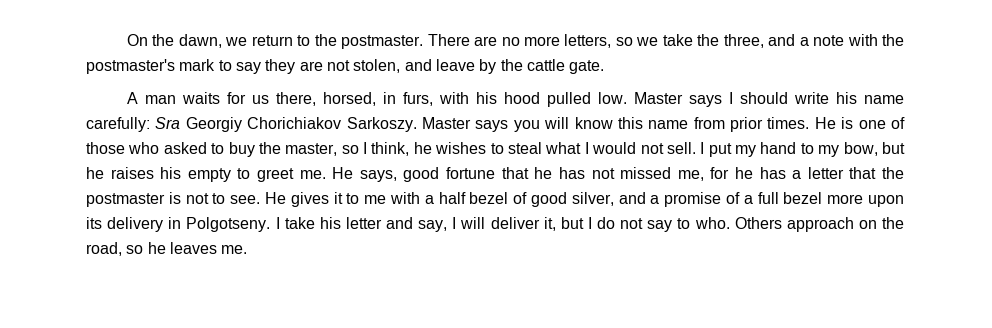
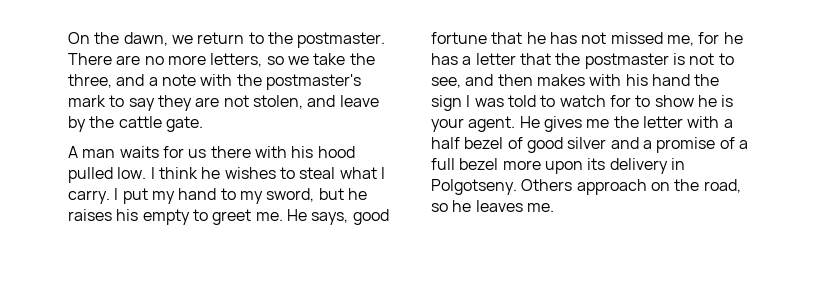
[275,92,433,106] there, horsed, in furs, -> [210,146,251,158] there
[633,92,905,107] [86,117,906,132] [86,142,410,157] Master says I should write his name carefully: Sra Georgiy Chorichiakov Sarkoszy. Master says you will know this name from prior times. He is one of those who asked to buy the master, so I think, -> [150,167,198,179] I think
[592,142,696,154] would not sell. -> [68,190,110,204] carry.
[843,142,878,156] bow, -> [266,188,315,202] sword,
[230,192,387,207] see. He gives it to me -> [431,74,720,88] [431,95,734,111] [431,116,683,132] see, and then makes with his hand the sign I was told to watch for to show he is your agent. He gives me the letter
[571,192,614,206] silver, -> [567,137,607,149] silver
[275,217,730,232] I take his letter and say, I will deliver it, but I do not say to who. -> (517, 187) none

